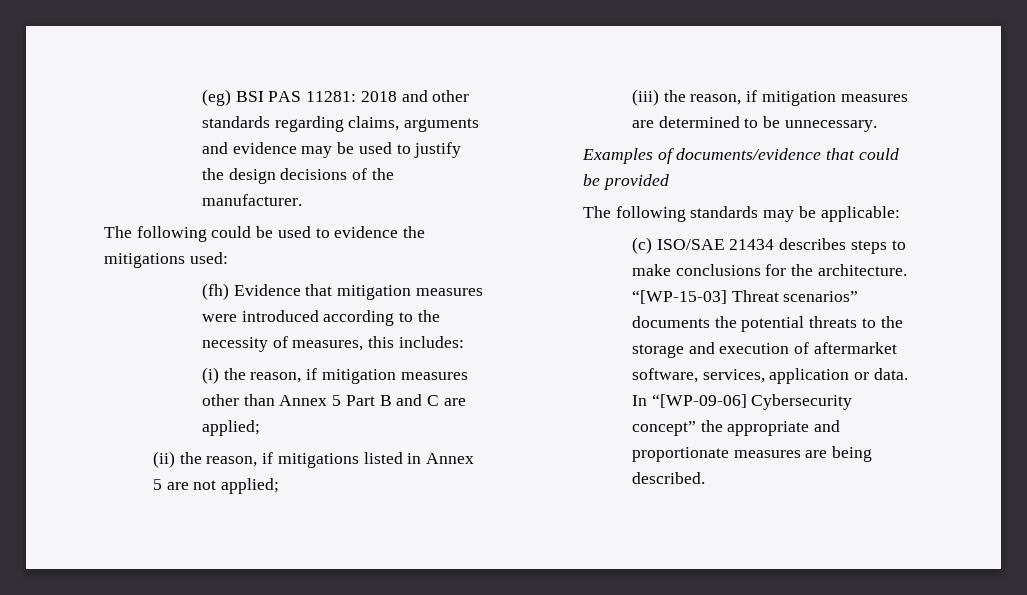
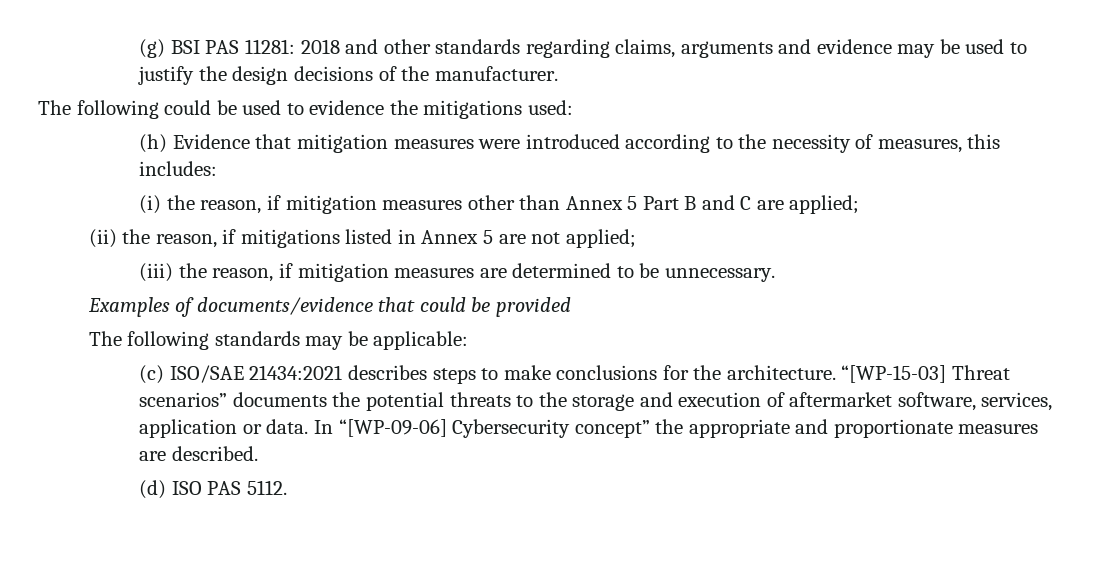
[201,89,231,106] (eg) -> [139,39,166,58] (g)
[201,283,229,300] (fh) -> [139,134,168,153] (h)
[729,239,775,250] 21434 -> [249,365,343,380] 21434:2021
[832,446,873,462] being -> (167, 456) none
(705, 478) none -> [139,480,287,499] // (d) ISO PAS 5112.

